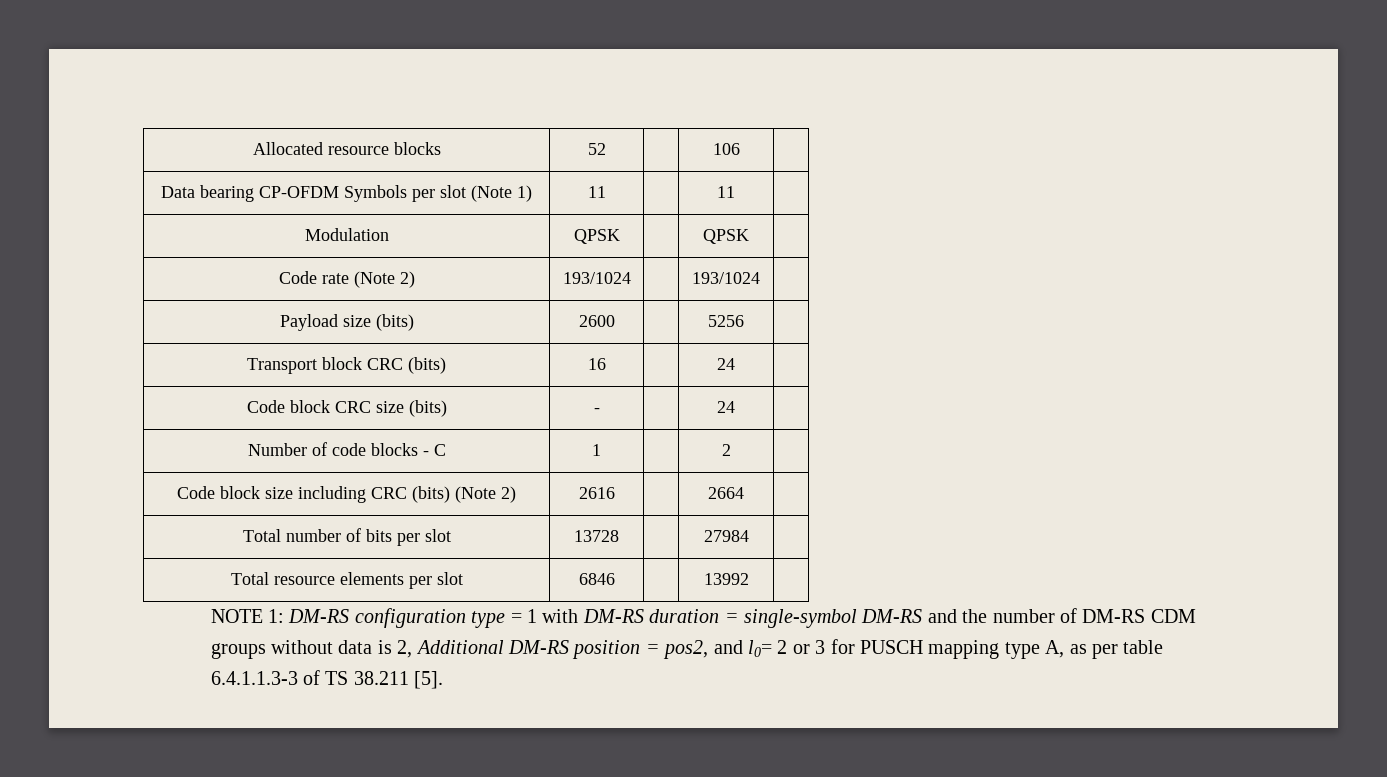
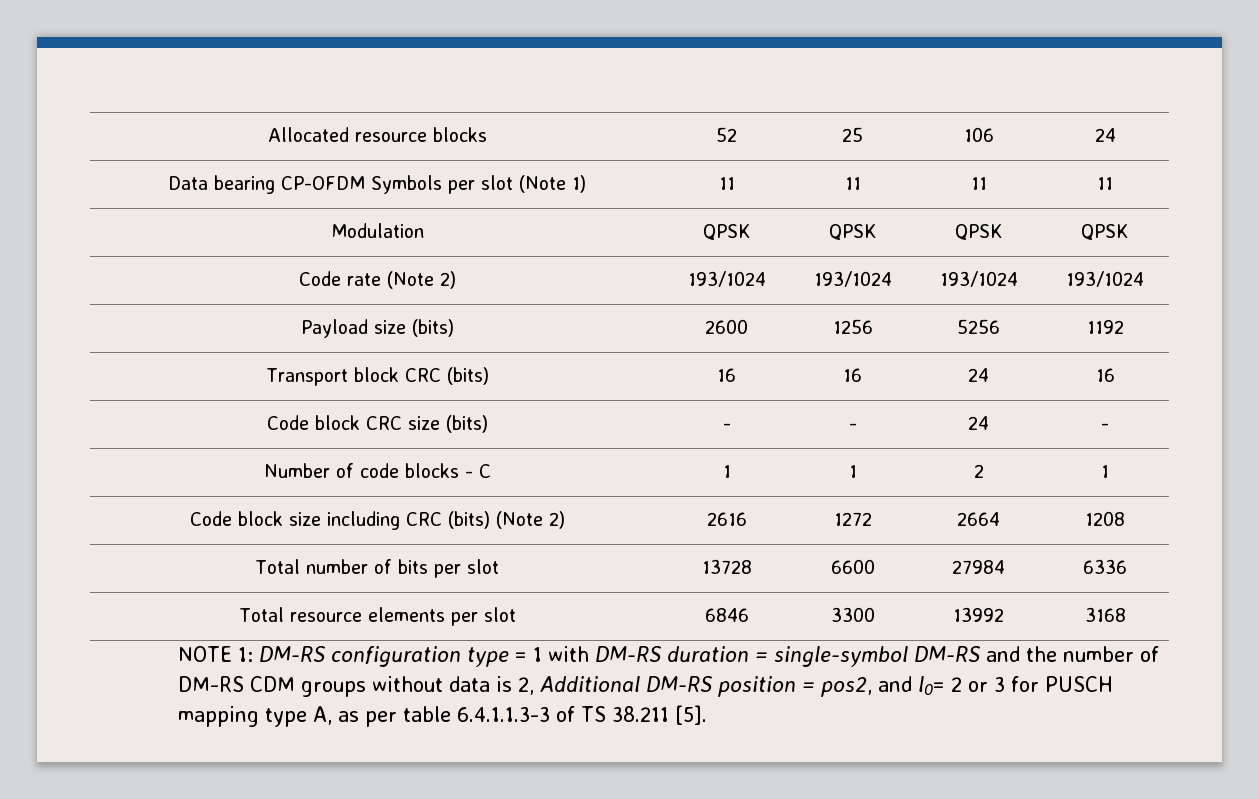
(606, 149) none -> [842,127,863,142] 25
(740, 149) none -> [1094,128,1116,142] 24
[717,186,735,198] | 11 | -> [844,177,861,190] [970,177,987,190] [1097,177,1113,190] 11 | 11 | 11
[703,229,749,244] | QPSK | -> [828,224,877,240] [954,224,1003,240] [1081,224,1129,240] QPSK | QPSK | QPSK
[692,272,760,284] | 193/1024 | -> [813,271,892,287] [939,271,1018,287] [1066,271,1144,287] 193/1024 | 193/1024 | 193/1024
(615, 321) none -> [832,319,873,334] 1256
(744, 321) none -> [1086,320,1124,334] 1192
[717,358,735,370] | 24 | -> [843,368,862,382] [968,368,989,382] [1095,368,1115,382] 16 | 24 | 16
[717,401,735,413] | 24 | -> [848,423,857,430] [968,416,989,430] [1101,423,1109,430] - | 24 | -
(601, 450) none -> [848,465,857,478] 1
(731, 450) none -> [1101,465,1109,478] 1
(615, 493) none -> [833,512,872,526] 1272
(744, 493) none -> [1085,511,1125,526] 1208
(619, 536) none -> [830,559,875,574] 6600
(749, 536) none -> [1083,559,1127,574] 6336
(615, 579) none -> [830,607,875,622] 3300
(749, 579) none -> [1084,607,1126,622] 3168

